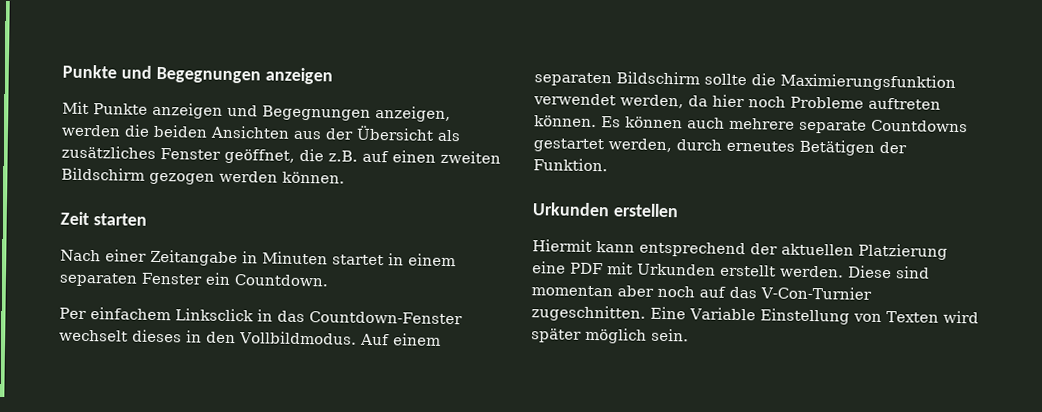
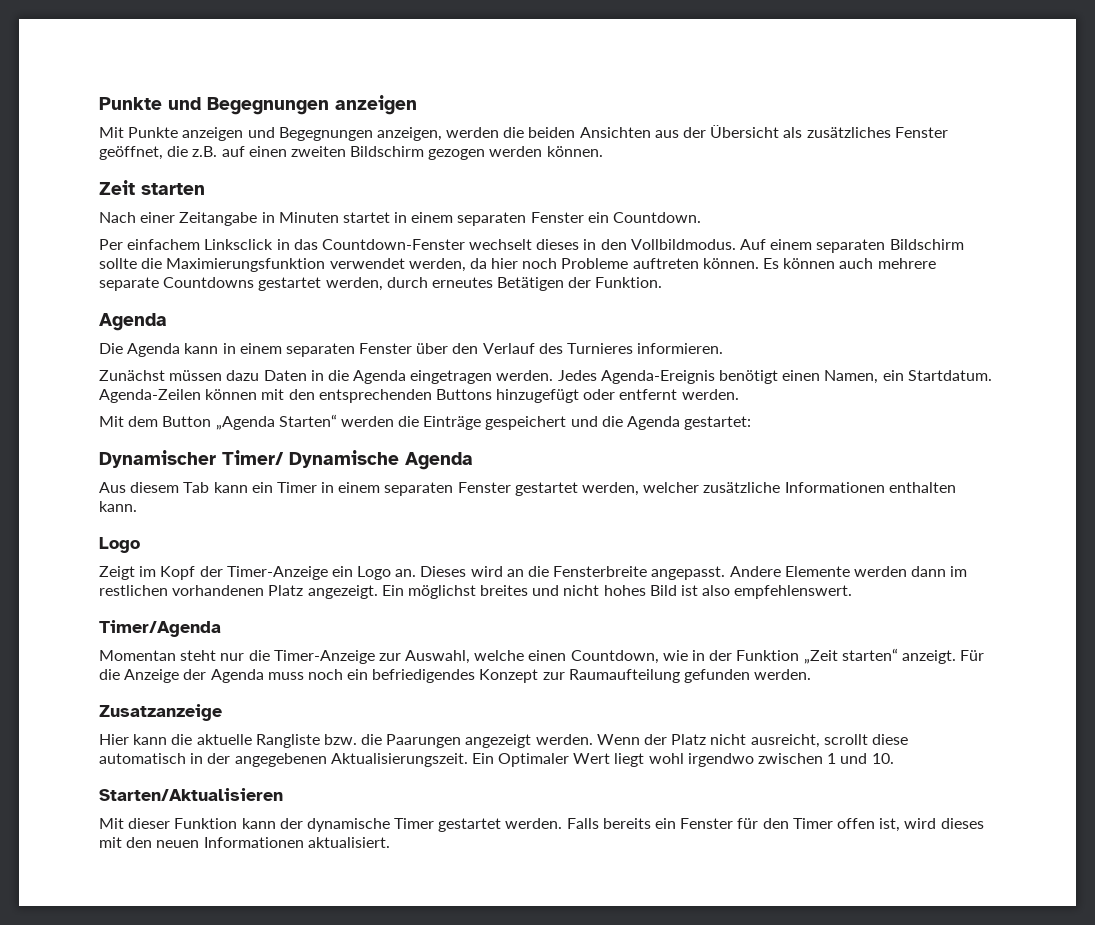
[532,202,679,218] [532,239,948,260] [532,261,930,279] [531,285,872,300] [531,305,979,325] [531,327,689,344] Urkunden erstellen // Hiermit kann entsprechend der aktuellen Platzierung eine PDF mit Urkunden erstellt werden. Diese sind momentan aber noch auf das V-Con-Turnier zugeschnitten. Eine Variable Einstellung von Texten wird später möglich sein. -> [99,313,167,331] [99,343,724,357] [99,370,992,384] [99,389,739,403] [99,414,752,430] [99,450,473,470] [99,482,956,496] [99,501,137,512] [99,537,140,553] [99,566,968,580] [99,585,853,599] [99,620,221,637] [99,648,985,664] [99,669,812,683] [99,704,222,721] [99,734,908,748] [99,753,894,767] [99,788,283,801] [99,818,984,832] [99,837,390,848] Agenda // Die Agenda kann in einem separaten Fenster über den Verlauf des Turnieres informieren. // Zunächst müssen dazu Daten in die Agenda eingetragen werden. Jedes Agenda-Ereignis benötigt einen Namen, ein Startdatum. Agenda-Zeilen können mit den entsprechenden Buttons hinzugefügt oder entfernt werden. // Mit dem Button „Agenda Starten“ werden die Einträge gespeichert und die Agenda gestartet: // Dynamischer Timer/ Dynamische Agenda // Aus diesem Tab kann ein Timer in einem separaten Fenster gestartet werden, welcher zusätzliche Informationen enthalten kann. // Logo // Zeigt im Kopf der Timer-Anzeige ein Logo an. Dieses wird an die Fensterbreite angepasst. Andere Elemente werden dann im restlichen vorhandenen Platz angezeigt. Ein möglichst breites und nicht hohes Bild ist also empfehlenswert. // Timer/Agenda // Momentan steht nur die Timer-Anzeige zur Auswahl, welche einen Countdown, wie in der Funktion „Zeit starten“ anzeigt. Für die Anzeige der Agenda muss noch ein befriedigendes Konzept zur Raumaufteilung gefunden werden. // Zusatzanzeige // Hier kann die aktuelle Rangliste bzw. die Paarungen angezeigt werden. Wenn der Platz nicht ausreicht, scrollt diese automatisch in der angegebenen Aktualisierungszeit. Ein Optimaler Wert liegt wohl irgendwo zwischen 1 und 10. // Starten/Aktualisieren // Mit dieser Funktion kann der dynamische Timer gestartet werden. Falls bereits ein Fenster für den Timer offen ist, wird dieses mit den neuen Informationen aktualisiert.

